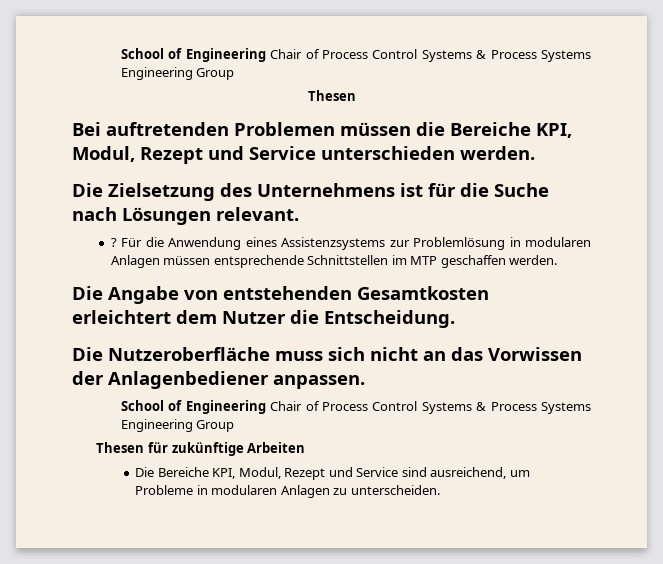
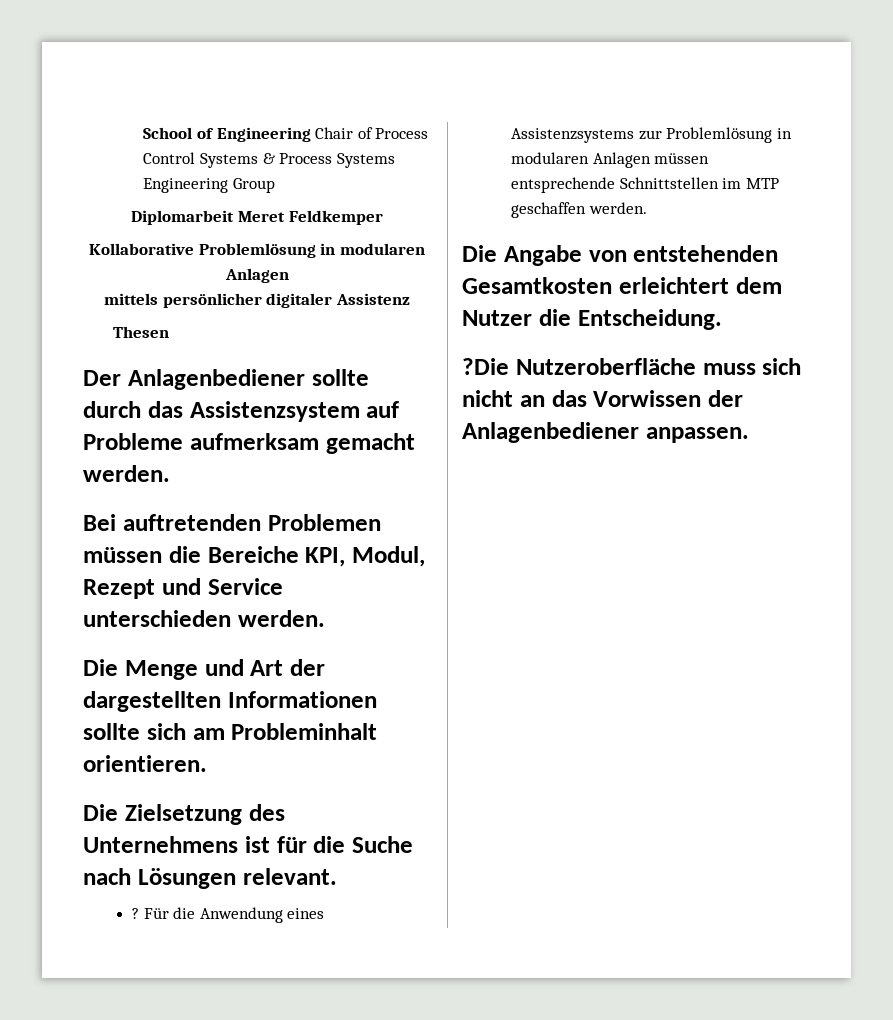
[307,90,356,101] Thesen -> [131,210,383,225] [89,243,425,258] [224,268,289,283] [104,293,410,308] [113,326,170,338] [83,369,369,390] [83,401,400,422] [83,433,415,454] [83,465,170,482] Diplomarbeit Meret Feldkemper // Kollaborative Problemlösung in modularen Anlagen // mittels persönlicher digitaler Assistenz // Thesen // Der Anlagenbediener sollte durch das Assistenzsystem auf Probleme aufmerksam gemacht werden.
(535, 153) none -> [83,659,325,680] [83,691,377,712] [83,723,378,740] [83,755,207,772] // Die Menge und Art der dargestellten Informationen sollte sich am Probleminhalt orientieren.
[72,347,103,361] Die -> [462,358,509,375] ?Die
[120,400,591,414] [120,419,235,432] [96,442,306,456] [135,467,530,480] [135,485,440,498] // School of Engineering Chair of Process Control Systems & Process Systems Engineering Group // Thesen für zukünftige Arbeiten // Die Bereiche KPI, Modul, Rezept und Service sind ausreichend, um Probleme in modularen Anlagen zu unterscheiden. -> (749, 435) none

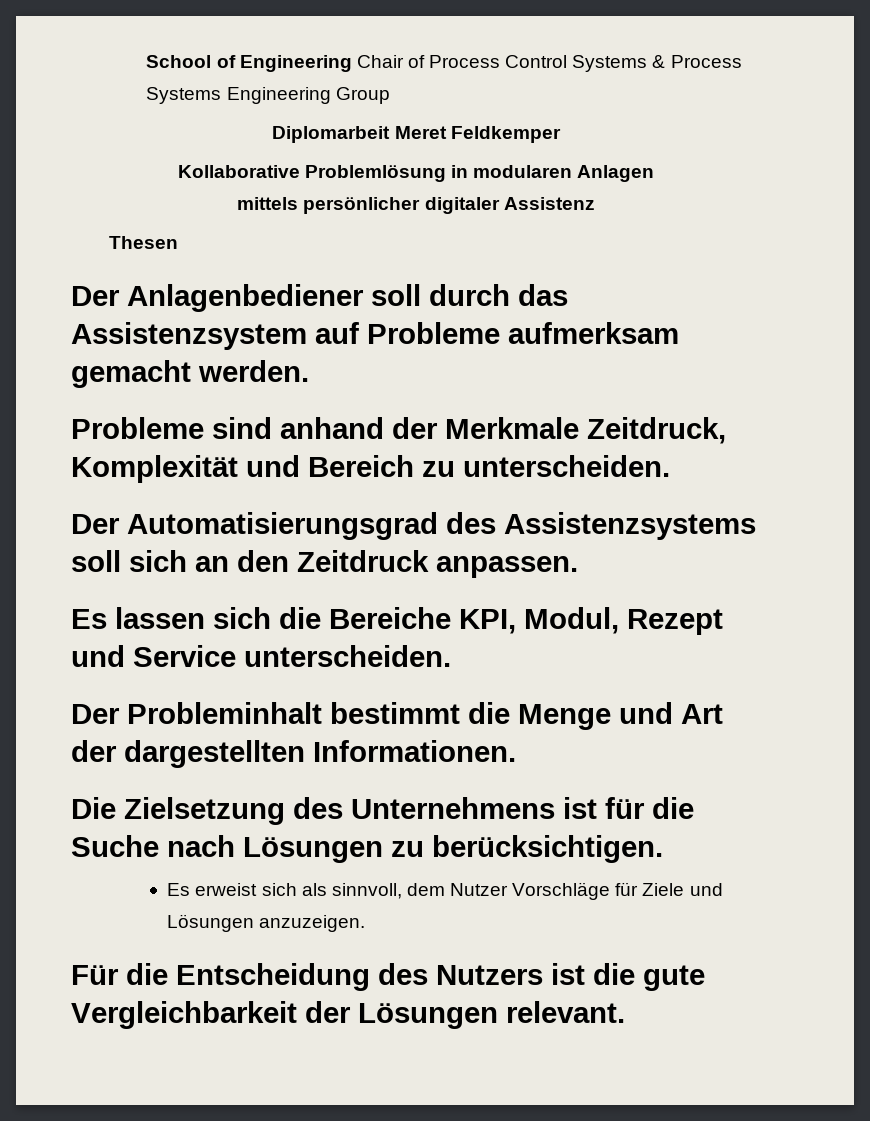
[311,369,369,386] sollte -> [371,284,421,306] soll
[83,514,381,531] [83,547,162,563] Bei auftretenden Problemen müssen -> [71,417,726,444] [71,455,670,483] [71,512,756,540] [71,550,578,578] [71,607,271,629] Probleme sind anhand der Merkmale Zeitdruck, Komplexität und Bereich zu unterscheiden. // Der Automatisierungsgrad des Assistenzsystems soll sich an den Zeitdruck anpassen. // Es lassen sich
[83,610,325,627] [83,659,118,676] unterschieden werden. // Die -> [244,645,451,667] [71,702,510,724] unterscheiden. // Der Probleminhalt bestimmt die
[227,691,377,708] [83,723,378,740] [83,755,207,772] Informationen sollte sich am Probleminhalt orientieren. -> [313,740,516,762] Informationen.
[242,868,337,885] [131,907,325,923] [510,127,792,143] [510,152,710,168] [510,177,779,193] [510,202,647,218] [462,245,779,266] [462,277,782,294] [462,309,722,330] [462,358,802,375] [462,390,743,407] [462,422,749,443] relevant. // ? Für die Anwendung eines Assistenzsystems zur Problemlösung in modularen Anlagen müssen entsprechende Schnittstellen im MTP geschaffen werden. // Die Angabe von entstehenden Gesamtkosten erleichtert dem Nutzer die Entscheidung. // ?Die Nutzeroberfläche muss sich nicht an das Vorwissen der Anlagenbediener anpassen. -> [391,835,663,863] [167,882,723,900] [167,914,366,932] [71,963,705,991] [71,1001,625,1029] zu berücksichtigen. // Es erweist sich als sinnvoll, dem Nutzer Vorschläge für Ziele und Lösungen anzuzeigen. // Für die Entscheidung des Nutzers ist die gute Vergleichbarkeit der Lösungen relevant.

